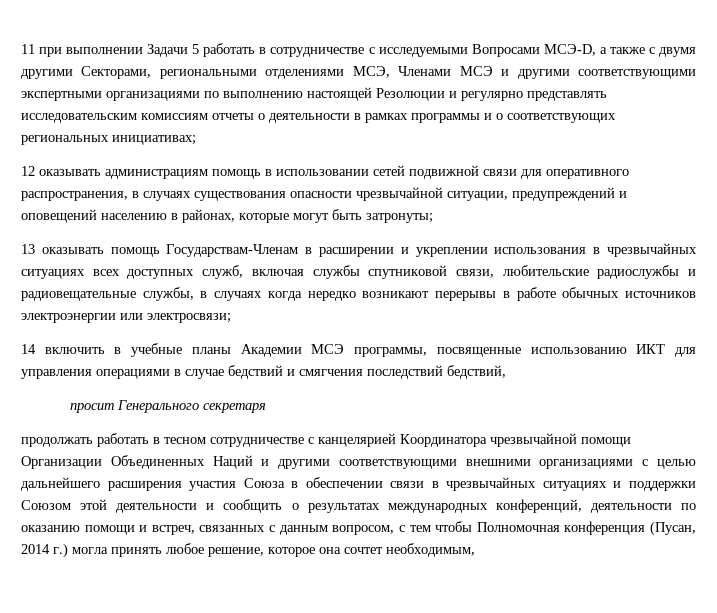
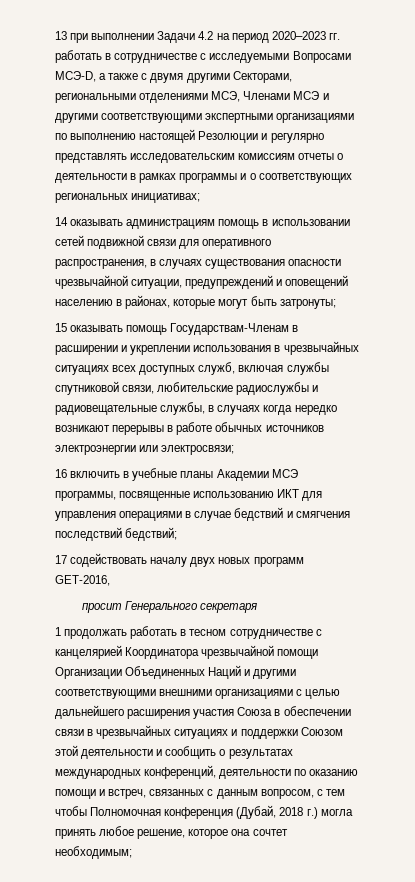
[21,44,35,54] 11 -> [55,31,67,40] 13
[192,44,200,54] 5 -> [198,31,340,43] 4.2 на период 2020–2023 гг.
[21,166,35,176] 12 -> [55,217,68,226] 14
[21,244,35,254] 13 -> [55,323,67,332] 15
[21,344,36,354] 14 -> [55,469,67,478] 16
[447,365,506,379] бедствий, -> [125,527,178,541] [55,553,304,567] [55,575,110,586] бедствий; // 17 содействовать началу двух новых программ GET-2016,
(266, 408) none -> [55,627,61,636] 1
[650,521,697,536] [21,544,50,554] (Пусан, 2014 -> [236,805,304,819] (Дубай, 2018
[386,543,475,557] необходимым, -> [55,846,132,859] необходимым;

